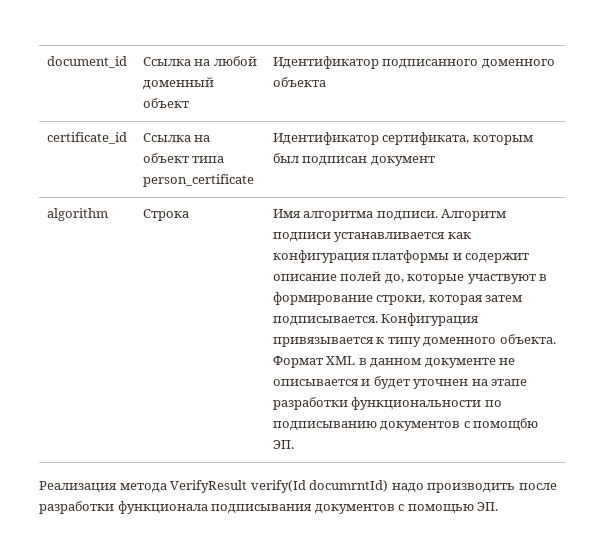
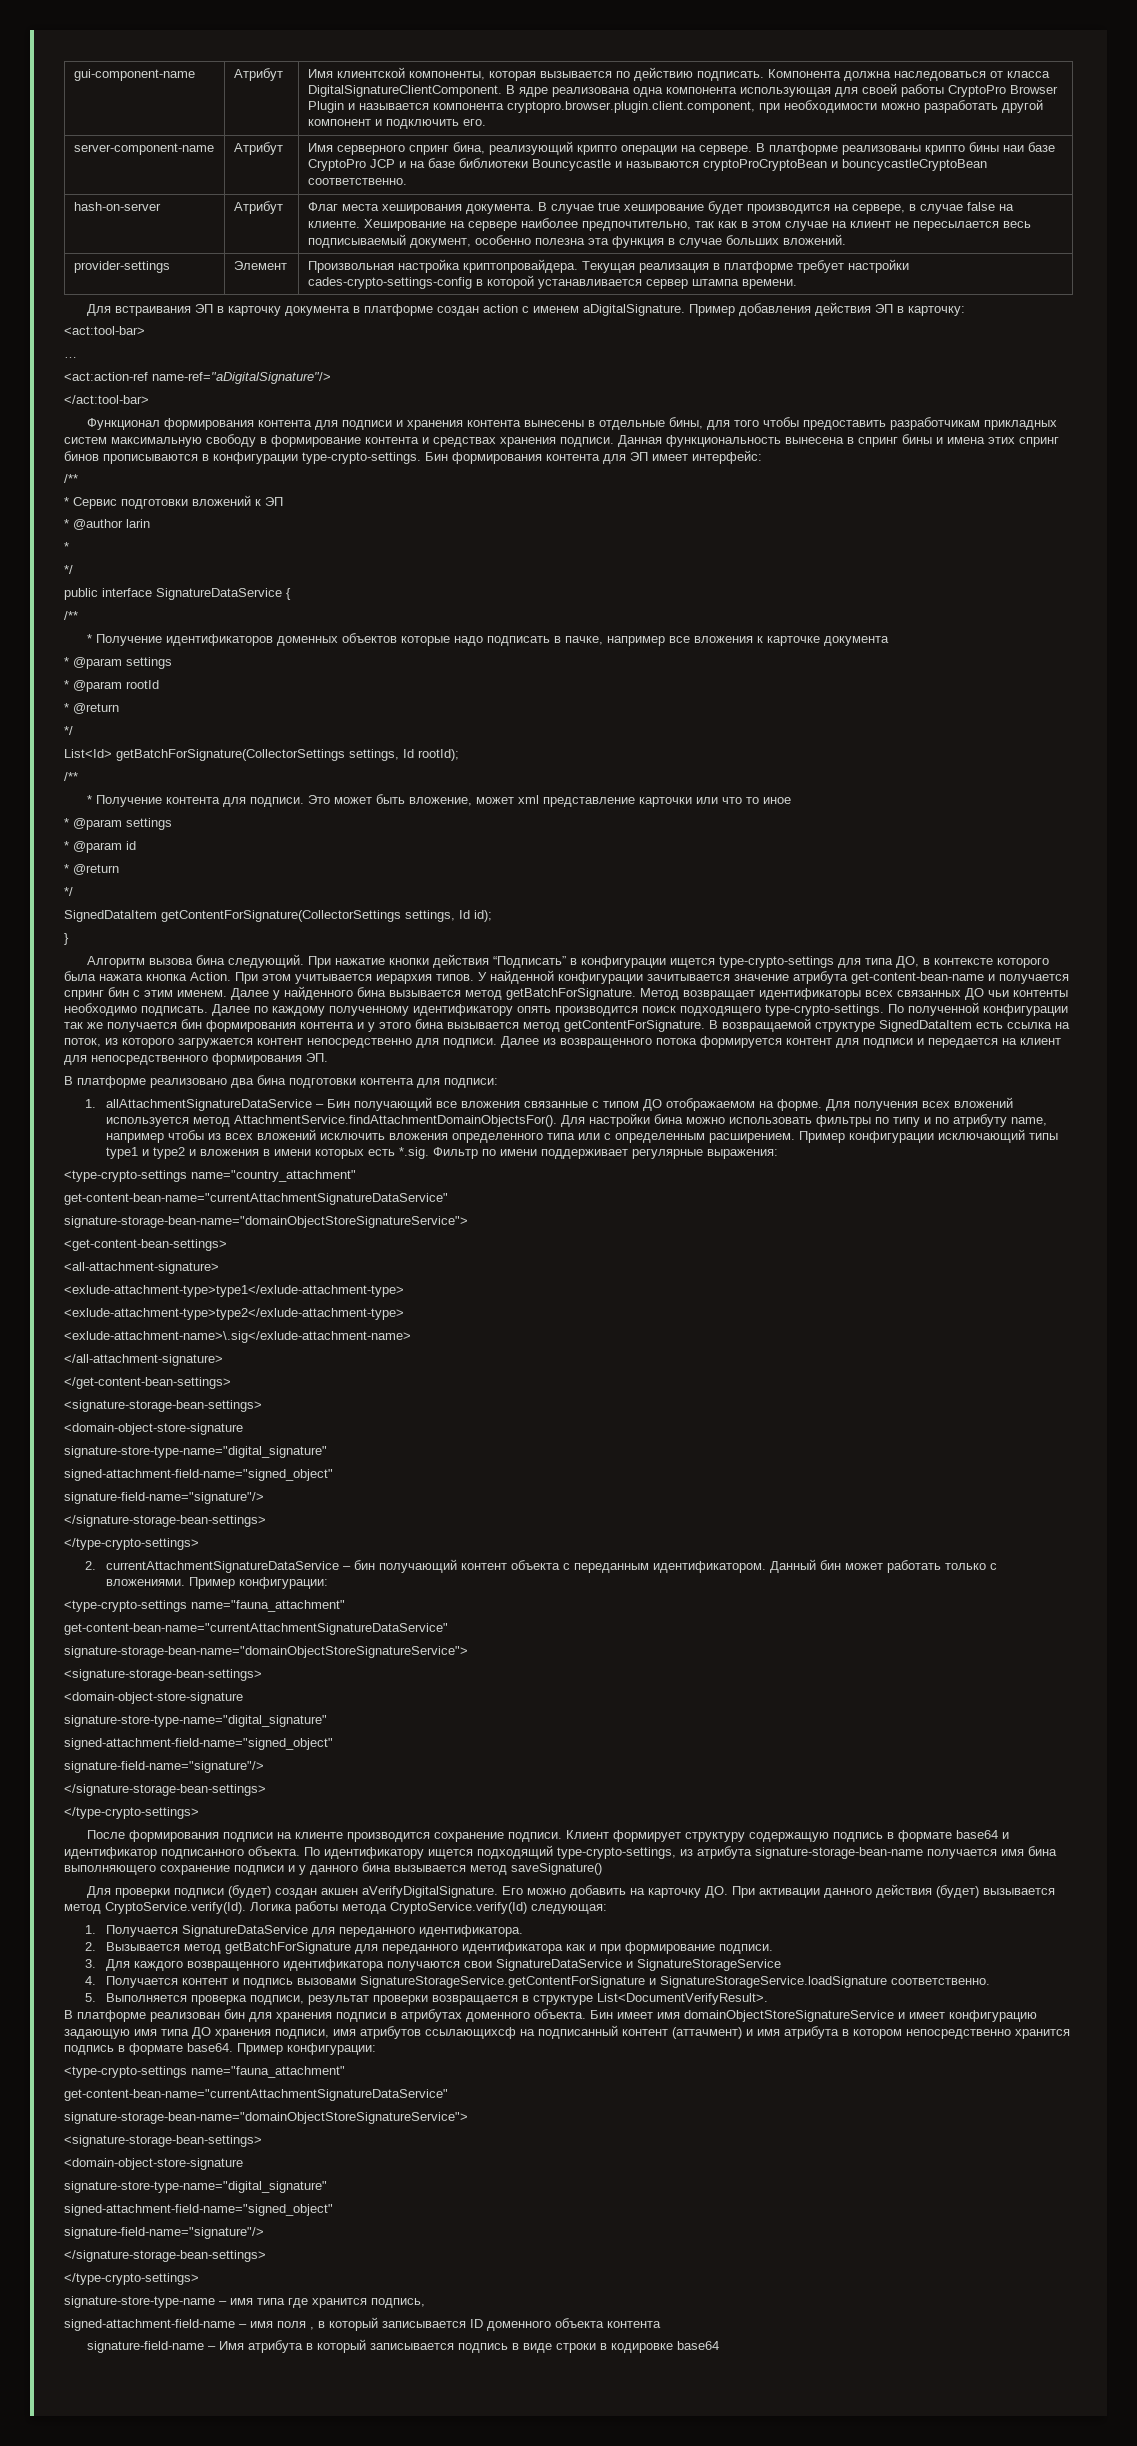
[46,56,127,68] [142,56,257,66] [142,77,214,90] [142,98,189,108] [272,56,555,69] [272,77,326,87] [46,132,127,144] [142,133,211,142] [142,153,225,163] [142,174,254,187] [272,132,533,145] [272,153,435,166] [46,208,108,221] [142,209,189,221] [272,209,507,221] [272,232,471,242] [272,250,530,263] [272,271,548,284] [272,292,523,305] [272,313,480,326] [272,334,556,347] [272,356,516,368] [272,376,528,389] [272,397,502,410] [272,418,539,431] [272,440,294,449] [39,480,557,493] [39,501,499,514] document_id | Ссылка на любой доменный объект | Идентификатор подписанного доменного объекта // certificate_id | Ссылка на объект типа person_certificate | Идентификатор сертификата, которым был подписан документ // algorithm | Строка | Имя алгоритма подписи. Алгоритм подписи устанавливается как конфигурация платформы и содержит описание полей до, которые участвуют в формирование строки, которая затем подписывается. Конфигурация привязывается к типу доменного объекта. Формат XML в данном документе не описывается и будет уточнен на этапе разработки функциональности по подписыванию документов с помощбю ЭП. // Реализация метода VerifyResult verify(Id documrntId) надо производить после разработки функционала подписывания документов с помощью ЭП. -> [73,69,195,81] [233,68,283,81] [307,67,1050,81] [307,83,1058,97] [307,99,1043,113] [307,119,486,129] [73,143,214,155] [233,142,283,155] [307,141,1055,155] [307,158,987,171] [307,178,407,185] [73,202,161,211] [233,201,283,214] [307,201,1014,214] [307,218,1031,231] [307,234,846,248] [73,261,170,273] [233,261,287,270] [307,259,909,273] [307,275,797,289] [86,302,965,316] [64,326,145,335] [64,357,77,358] [64,372,331,384] [64,395,149,404] [86,417,1057,430] [64,434,1059,447] [64,450,762,464] [64,474,78,483] [64,495,283,509] [64,519,150,530] [64,542,69,551] [64,565,73,574] [64,588,291,600] [64,611,78,620] [86,633,889,646] [64,657,172,669] [64,680,159,692] [64,703,119,714] [64,726,73,735] [64,749,459,761] [64,772,78,781] [86,794,791,807] [64,818,172,830] [64,841,136,853] [64,864,119,875] [64,887,73,896] [64,910,492,922] [64,933,69,945] [86,954,1049,968] [64,970,1069,984] [64,986,1068,1000] [64,1002,1068,1016] [64,1018,1070,1032] [64,1036,1061,1048] [64,1053,328,1065] [64,1075,498,1088] [84,1097,1013,1111] [105,1113,1047,1127] [105,1129,1058,1143] [105,1147,778,1159] [64,1170,356,1182] [64,1193,448,1205] [64,1216,468,1228] [64,1239,227,1251] [64,1262,219,1274] [64,1285,404,1297] [64,1308,404,1320] [64,1331,411,1343] [64,1354,223,1366] [64,1377,231,1389] [64,1400,262,1412] [64,1423,243,1435] [64,1446,327,1458] [64,1469,333,1481] [64,1492,264,1504] [64,1515,266,1527] [64,1538,199,1550] [84,1559,997,1573] [105,1577,328,1589] [64,1600,345,1612] [64,1623,448,1635] [64,1646,468,1658] [64,1669,262,1681] [64,1692,243,1704] [64,1715,327,1727] [64,1738,333,1750] [64,1761,264,1773] [64,1784,266,1796] [64,1807,199,1819] [86,1830,1009,1842] [64,1845,1057,1859] [64,1862,602,1875] [86,1884,1055,1898] [64,1901,607,1914] [84,1925,523,1937] [84,1942,773,1954] [84,1959,781,1971] [84,1976,990,1988] [84,1993,768,2005] [64,2009,1037,2022] [64,2025,1070,2039] [64,2043,376,2055] [64,2066,345,2078] [64,2089,448,2101] [64,2112,468,2124] [64,2135,262,2147] [64,2158,243,2170] [64,2181,327,2193] [64,2204,333,2216] [64,2227,264,2239] [64,2250,266,2262] [64,2273,199,2285] [64,2296,425,2308] [64,2317,661,2331] [86,2339,719,2353] gui-component-name | Атрибут | Имя клиентской компоненты, которая вызывается по действию подписать. Компонента должна наследоваться от класса DigitalSignatureClientComponent. В ядре реализована одна компонента использующая для своей работы CryptoPro Browser Plugin и называется компонента cryptopro.browser.plugin.client.component, при необходимости можно разработать другой компонент и подключить его. // server-component-name | Атрибут | Имя серверного спринг бина, реализующий крипто операции на сервере. В платформе реализованы крипто бины наи базе CryptoPro JCP и на базе библиотеки Bouncycastle и называются cryptoProCryptoBean и bouncycastleCryptoBean соответственно. // hash-on-server | Атрибут | Флаг места хеширования документа. В случае true хеширование будет производится на сервере, в случае false на клиенте. Хеширование на сервере наиболее предпочтительно, так как в этом случае на клиент не пересылается весь подписываемый документ, особенно полезна эта функция в случае больших вложений. // provider-settings | Элемент | Произвольная настройка криптопровайдера. Текущая реализация в платформе требует настройки cades-crypto-settings-config в которой устанавливается сервер штампа времени. // Для встраивания ЭП в карточку документа в платформе создан action с именем aDigitalSignature. Пример добавления действия ЭП в карточку: // <act:tool-bar> // … // <act:action-ref name-ref="aDigitalSignature"/> // </act:tool-bar> // Функционал формирования контента для подписи и хранения контента вынесены в отдельные бины, для того чтобы предоставить разработчикам прикладных систем максимальную свободу в формирование контента и средствах хранения подписи. Данная функциональность вынесена в спринг бины и имена этих спринг бинов прописываются в конфигурации type-crypto-settings. Бин формирования контента для ЭП имеет интерфейс: // /** // * Сервис подготовки вложений к ЭП // * @author larin // * // */ // public interface SignatureDataService { // /** // * Получение идентификаторов доменных объектов которые надо подписать в пачке, например все вложения к карточке документа // * @param settings // * @param rootId // * @return // */ // List<Id> getBatchForSignature(CollectorSettings settings, Id rootId); // /** // * Получение контента для подписи. Это может быть вложение, может xml представление карточки или что то иное // * @param settings // * @param id // * @return // */ // SignedDataItem getContentForSignature(CollectorSettings settings, Id id); // } // Алгоритм вызова бина следующий. При нажатие кнопки действия “Подписать” в конфигурации ищется type-crypto-settings для типа ДО, в контексте которого была нажата кнопка Action. При этом учитывается иерархия типов. У найденной конфигурации зачитывается значение атрибута get-content-bean-name и получается спринг бин с этим именем. Далее у найденного бина вызывается метод getBatchForSignature. Метод возвращает идентификаторы всех связанных ДО чьи контенты необходимо подписать. Далее по каждому полученному идентификатору опять производится поиск подходящего type-crypto-settings. По полученной конфигурации так же получается бин формирования контента и у этого бина вызывается метод getContentForSignature. В возвращаемой структуре SignedDataItem есть ссылка на поток, из которого загружается контент непосредственно для подписи. Далее из возвращенного потока формируется контент для подписи и передается на клиент для непосредственного формирования ЭП. // В платформе реализовано два бина подготовки контента для подписи: // 1. allAttachmentSignatureDataService – Бин получающий все вложения связанные с типом ДО отображаемом на форме. Для получения всех вложений используется метод AttachmentService.findAttachmentDomainObjectsFor(). Для настройки бина можно использовать фильтры по типу и по атрибуту name, например чтобы из всех вложений исключить вложения определенного типа или с определенным расширением. Пример конфигурации исключающий типы type1 и type2 и вложения в имени которых есть *.sig. Фильтр по имени поддерживает регулярные выражения: // <type-crypto-settings name="country_attachment" // get-content-bean-name="currentAttachmentSignatureDataService" // signature-storage-bean-name="domainObjectStoreSignatureService"> // <get-content-bean-settings> // <all-attachment-signature> // <exlude-attachment-type>type1</exlude-attachment-type> // <exlude-attachment-type>type2</exlude-attachment-type> // <exlude-attachment-name>\.sig</exlude-attachment-name> // </all-attachment-signature> // </get-content-bean-settings> // <signature-storage-bean-settings> // <domain-object-store-signature // signature-store-type-name="digital_signature" // signed-attachment-field-name="signed_object" // signature-field-name="signature"/> // </signature-storage-bean-settings> // </type-crypto-settings> // 2. currentAttachmentSignatureDataService – бин получающий контент объекта с переданным идентификатором. Данный бин может работать только с вложениями. Пример конфигурации: // <type-crypto-settings name="fauna_attachment" // get-content-bean-name="currentAttachmentSignatureDataService" // signature-storage-bean-name="domainObjectStoreSignatureService"> // <signature-storage-bean-settings> // <domain-object-store-signature // signature-store-type-name="digital_signature" // signed-attachment-field-name="signed_object" // signature-field-name="signature"/> // </signature-storage-bean-settings> // </type-crypto-settings> // После формирования подписи на клиенте производится сохранение подписи. Клиент формирует структуру содержащую подпись в формате base64 и идентификатор подписанного объекта. По идентификатору ищется подходящий type-crypto-settings, из атрибута signature-storage-bean-name получается имя бина выполняющего сохранение подписи и у данного бина вызывается метод saveSignature() // Для проверки подписи (будет) создан акшен aVerifyDigitalSignature. Его можно добавить на карточку ДО. При активации данного действия (будет) вызывается метод CryptoService.verify(Id). Логика работы метода CryptoService.verify(Id) следующая: // 1. Получается SignatureDataService для переданного идентификатора. // 2. Вызывается метод getBatchForSignature для переданного идентификатора как и при формирование подписи. // 3. Для каждого возвращенного идентификатора получаются свои SignatureDataService и SignatureStorageService // 4. Получается контент и подпись вызовами SignatureStorageService.getContentForSignature и SignatureStorageService.loadSignature соответственно. // 5. Выполняется проверка подписи, результат проверки возвращается в структуре List<DocumentVerifyResult>. // В платформе реализован бин для хранения подписи в атрибутах доменного объекта. Бин имеет имя domainObjectStoreSignatureService и имеет конфигурацию задающую имя типа ДО хранения подписи, имя атрибутов ссылающихсф на подписанный контент (аттачмент) и имя атрибута в котором непосредственно хранится подпись в формате base64. Пример конфигурации: // <type-crypto-settings name="fauna_attachment" // get-content-bean-name="currentAttachmentSignatureDataService" // signature-storage-bean-name="domainObjectStoreSignatureService"> // <signature-storage-bean-settings> // <domain-object-store-signature // signature-store-type-name="digital_signature" // signed-attachment-field-name="signed_object" // signature-field-name="signature"/> // </signature-storage-bean-settings> // </type-crypto-settings> // signature-store-type-name – имя типа где хранится подпись, // signed-attachment-field-name – имя поля , в который записывается ID доменного объекта контента // signature-field-name – Имя атрибута в который записывается подпись в виде строки в кодировке base64

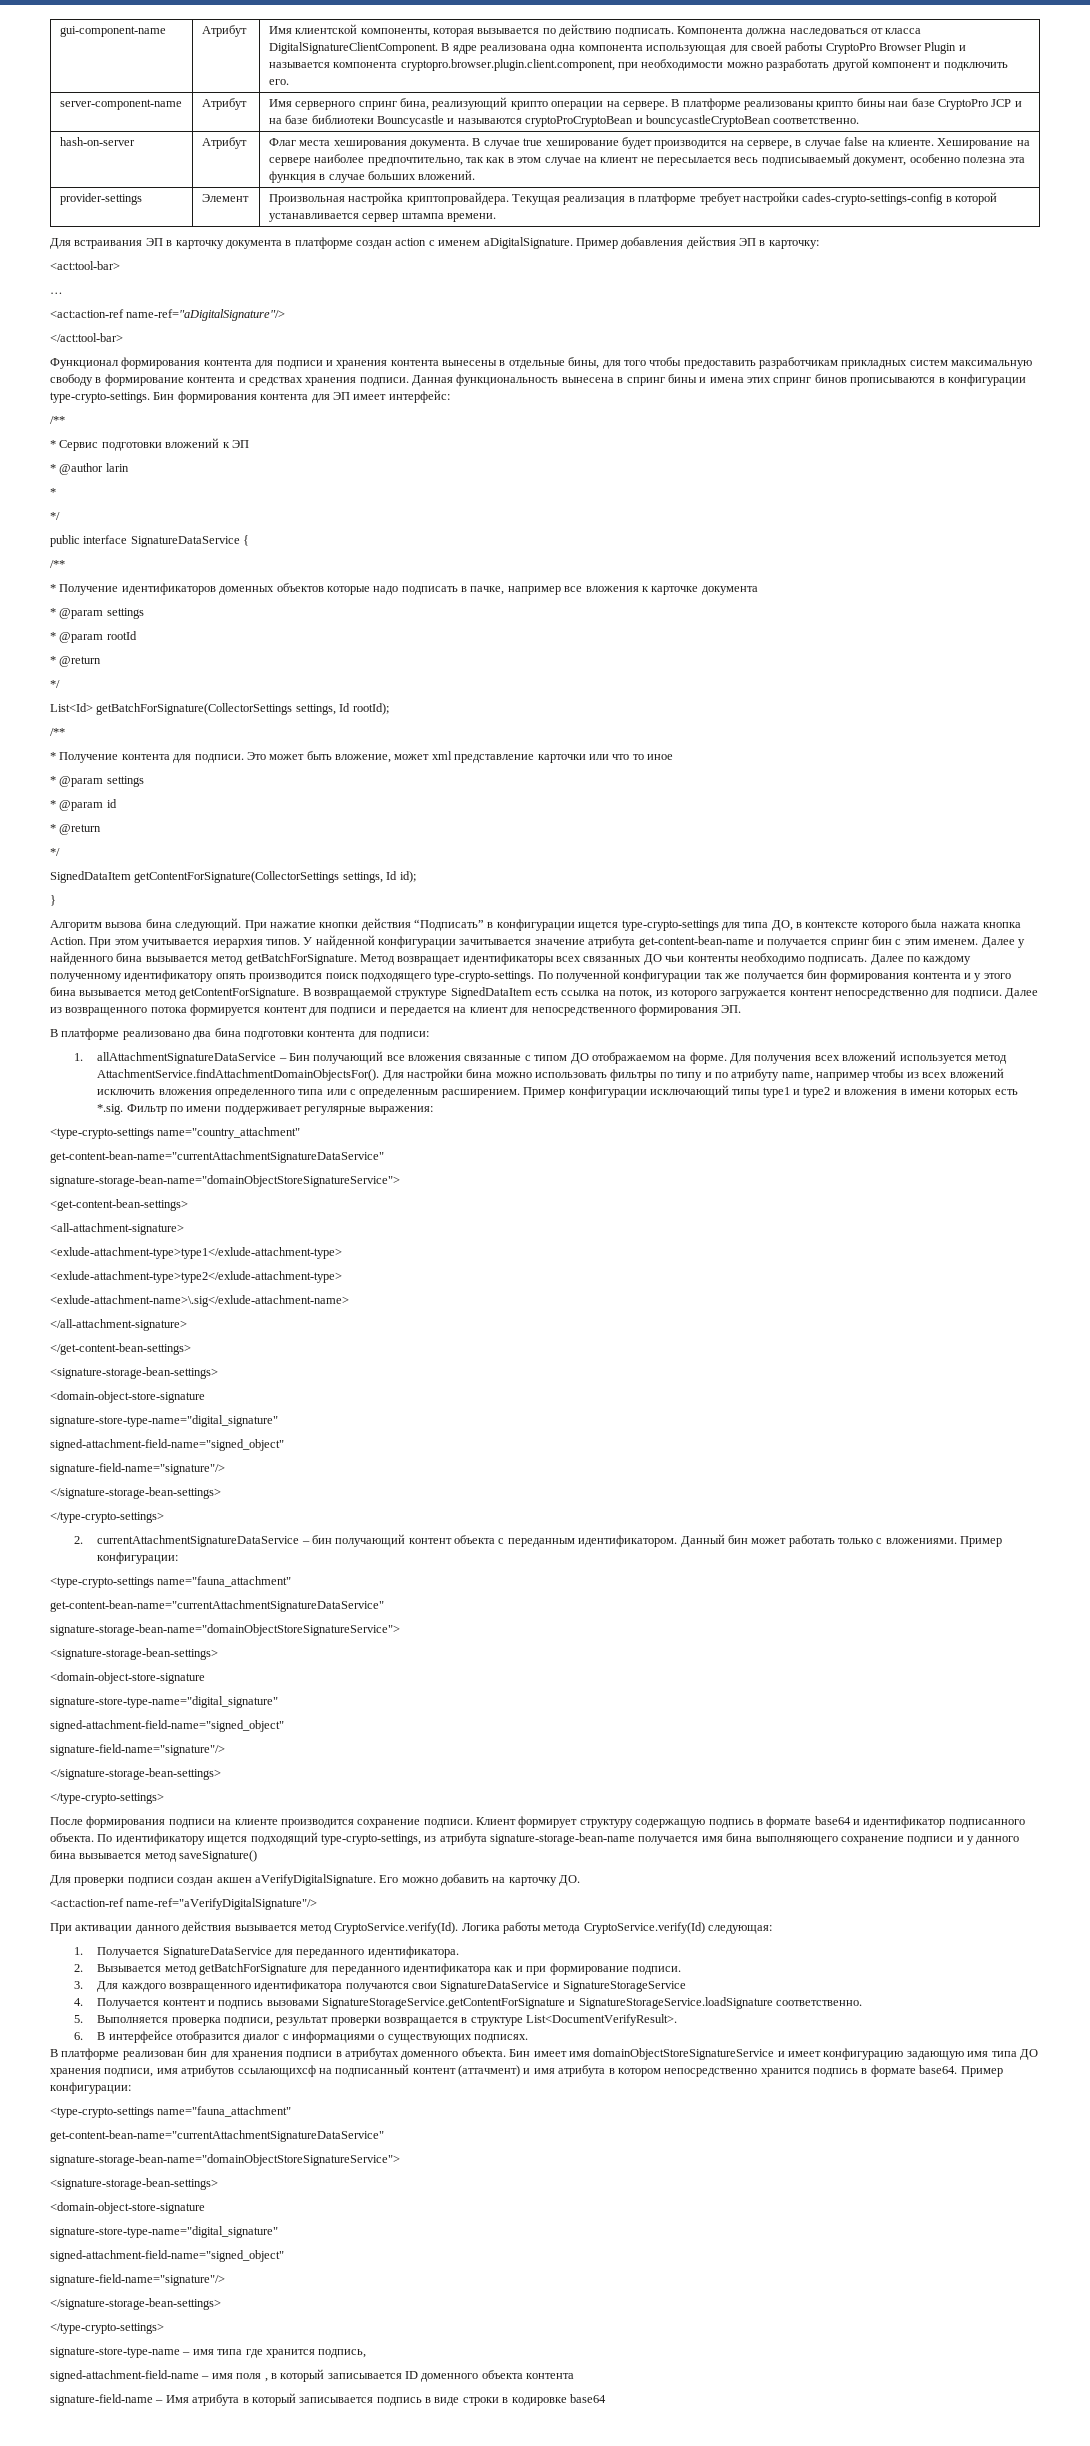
[227,1885,271,1898] (будет) -> (174, 1881) none
(728, 1892) none -> [50,1898,318,1910] // <act:action-ref name-ref="aVerifyDigitalSignature"/> //
[935,1885,979,1898] (будет) -> (232, 1927) none
(768, 1999) none -> [73,2030,529,2043] // 6. В интерфейсе отобразится диалог с информациями о существующих подписях.

